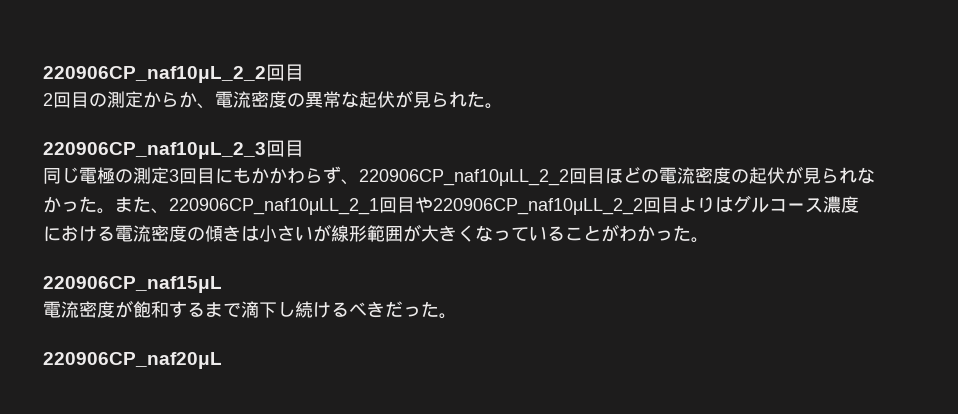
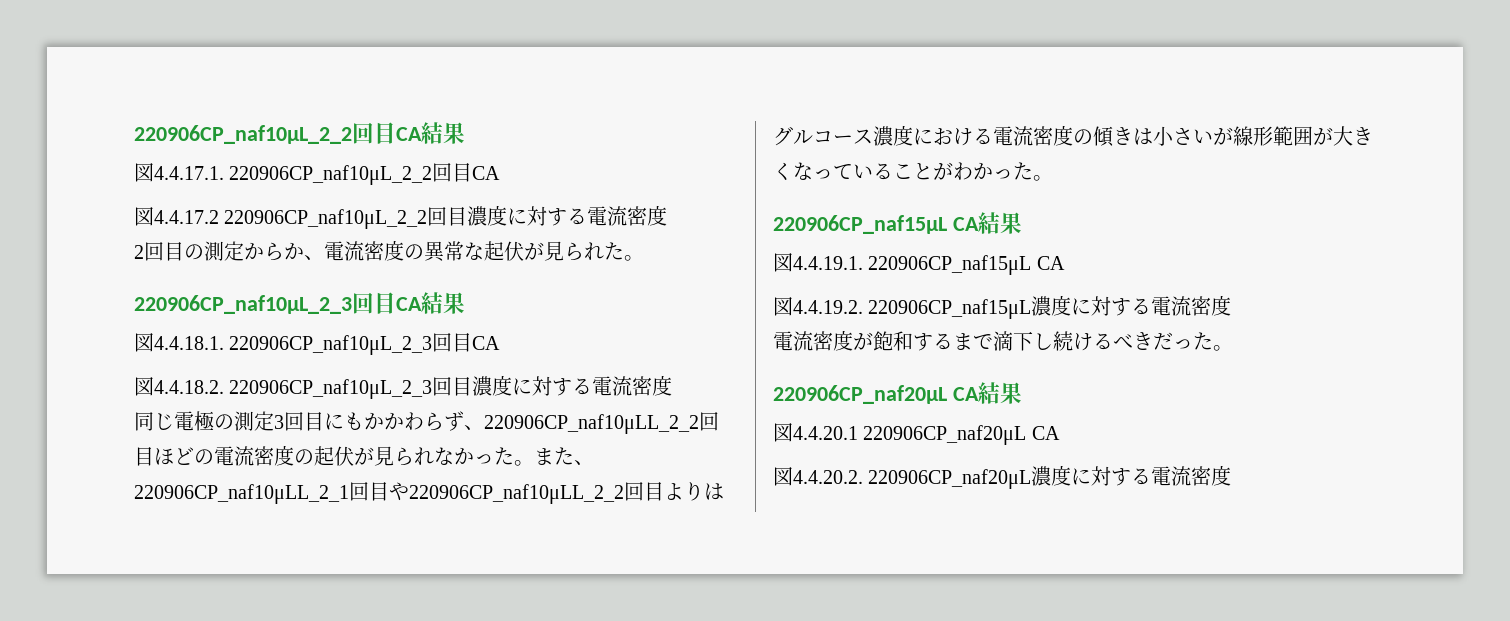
[43,64,304,83] 220906CP_naf10μL_2_2回目 -> [134,122,465,144] [134,163,501,185] [134,205,668,229] 220906CP_naf10μL_2_2回目CA結果 // 図4.4.17.1. 220906CP_naf10μL_2_2回目CA // 図4.4.17.2 220906CP_naf10μL_2_2回目濃度に対する電流密度
(304, 148) none -> [396,292,465,314] [134,333,501,355] [134,375,673,399] CA結果 // 図4.4.18.1. 220906CP_naf10μL_2_3回目CA // 図4.4.18.2. 220906CP_naf10μL_2_3回目濃度に対する電流密度
(222, 284) none -> [952,212,1022,234] [773,253,1065,275] [773,295,1232,319] CA結果 // 図4.4.19.1. 220906CP_naf15μL CA // 図4.4.19.2. 220906CP_naf15μL濃度に対する電流密度
(222, 360) none -> [952,382,1022,404] [773,423,1060,445] [773,465,1232,489] CA結果 // 図4.4.20.1 220906CP_naf20μL CA // 図4.4.20.2. 220906CP_naf20μL濃度に対する電流密度

